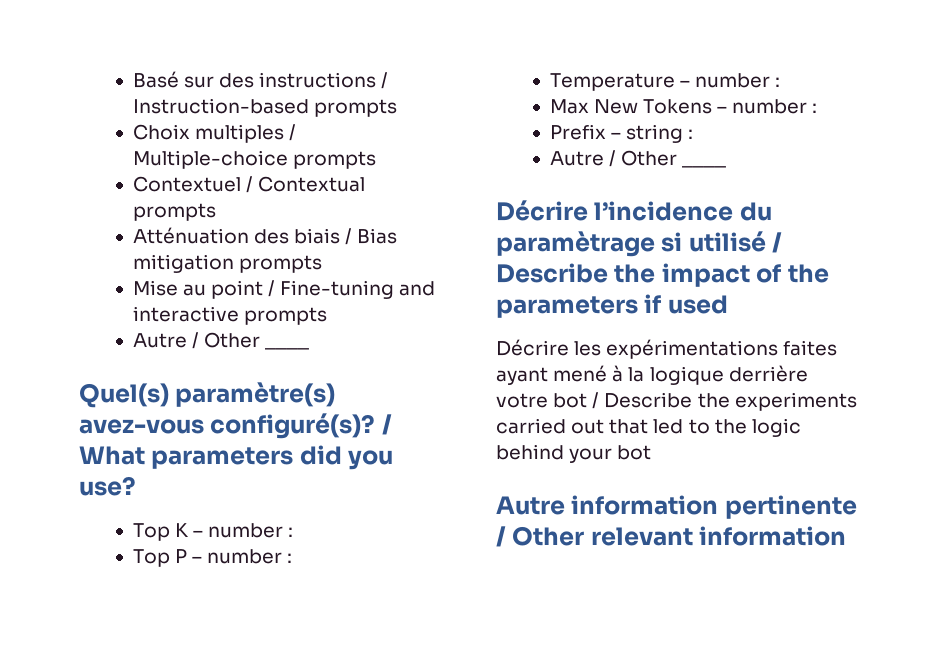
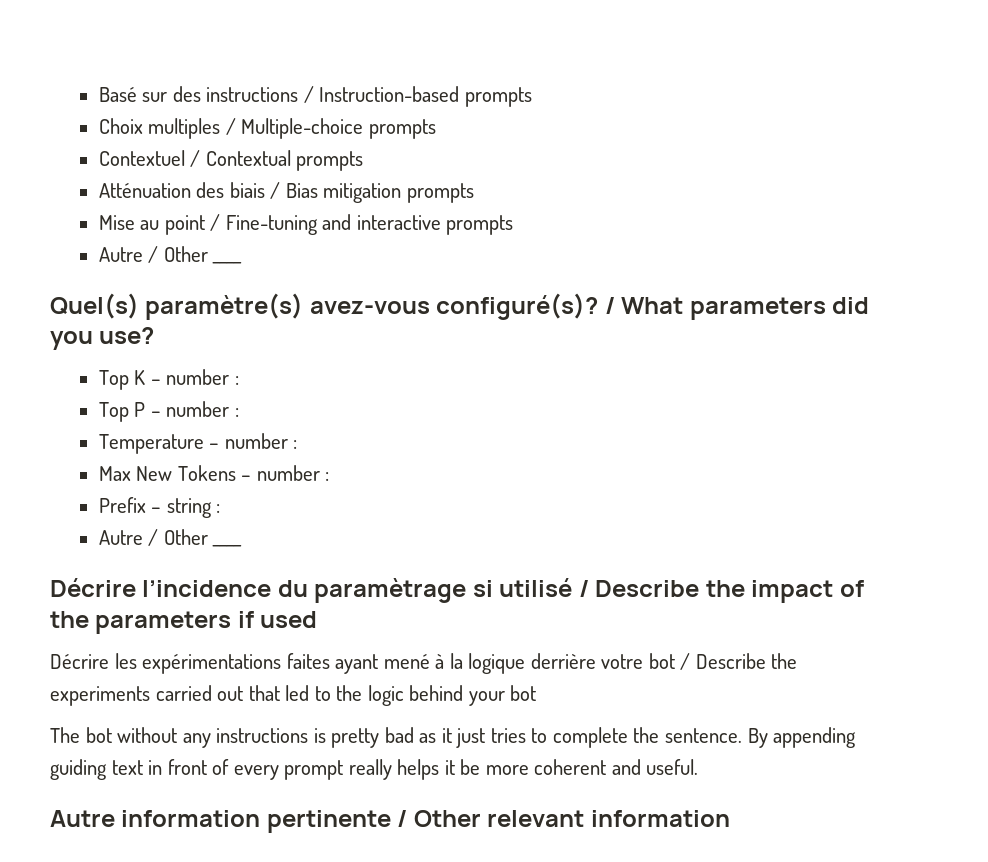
(652, 452) none -> [50,727,857,748] [50,759,699,780] // The bot without any instructions is pretty bad as it just tries to complete the sentence. By appending guiding text in front of every prompt really helps it be more coherent and useful.

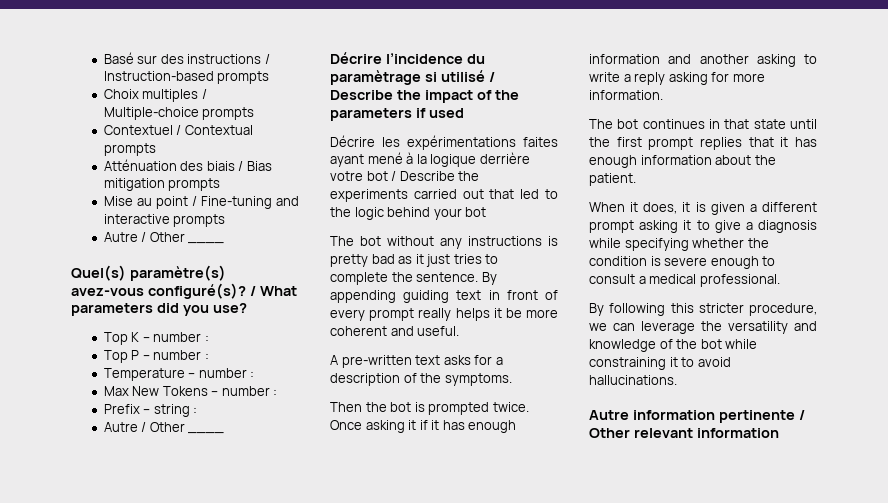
(699, 767) none -> [330,355,503,368] [330,373,512,386] [330,402,529,415] [330,420,517,433] [589,54,817,67] [589,72,765,85] [589,90,663,100] [589,119,817,129] [589,137,817,150] [589,155,776,168] [589,173,636,186] [589,202,817,215] [589,220,817,233] [589,238,769,251] [589,256,776,269] [589,274,780,287] [589,303,817,316] [589,321,817,334] [589,339,758,352] [589,357,731,370] [589,375,677,385] // A pre-written text asks for a description of the symptoms. // Then the bot is prompted twice. Once asking it if it has enough information and another asking to write a reply asking for more information. // The bot continues in that state until the first prompt replies that it has enough information about the patient. // When it does, it is given a different prompt asking it to give a diagnosis while specifying whether the condition is severe enough to consult a medical professional. // By following this stricter procedure, we can leverage the versatility and knowledge of the bot while constraining it to avoid hallucinations.

